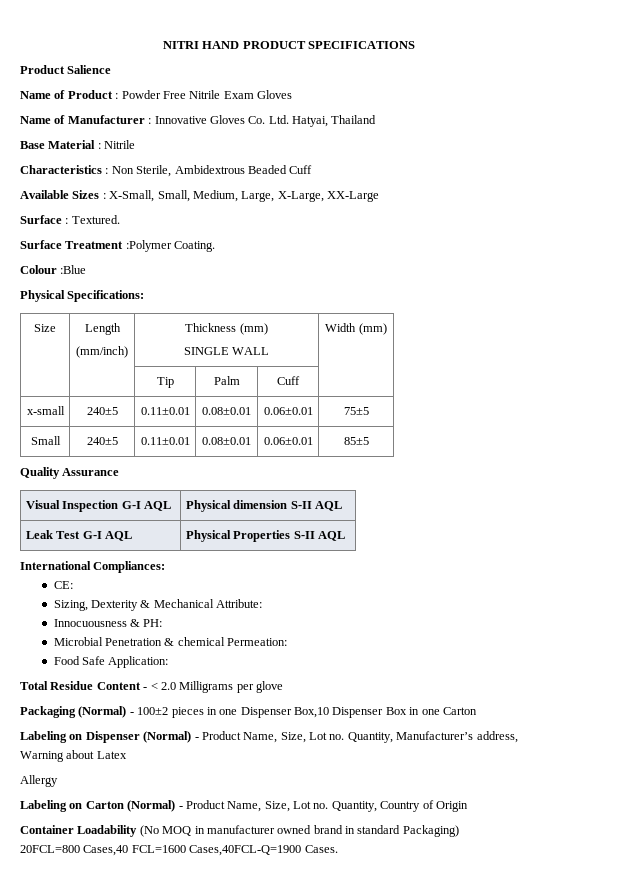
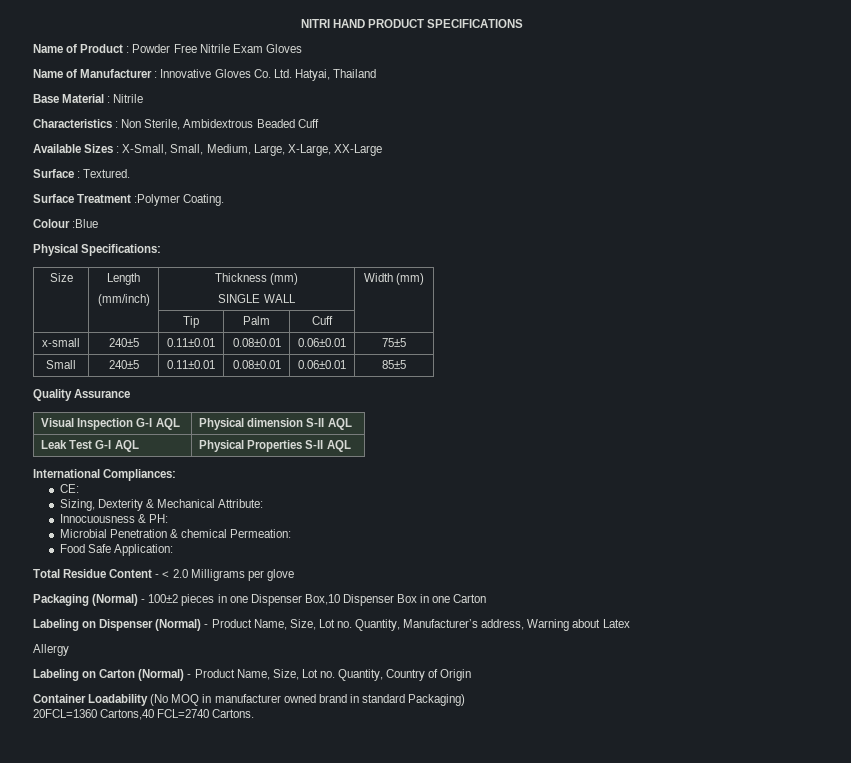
[20,65,112,74] // Product Salience -> (524, 23) none
[20,845,338,856] 20FCL=800 Cases,40 FCL=1600 Cases,40FCL-Q=1900 Cases. -> [33,709,255,720] 20FCL=1360 Cartons,40 FCL=2740 Cartons.

